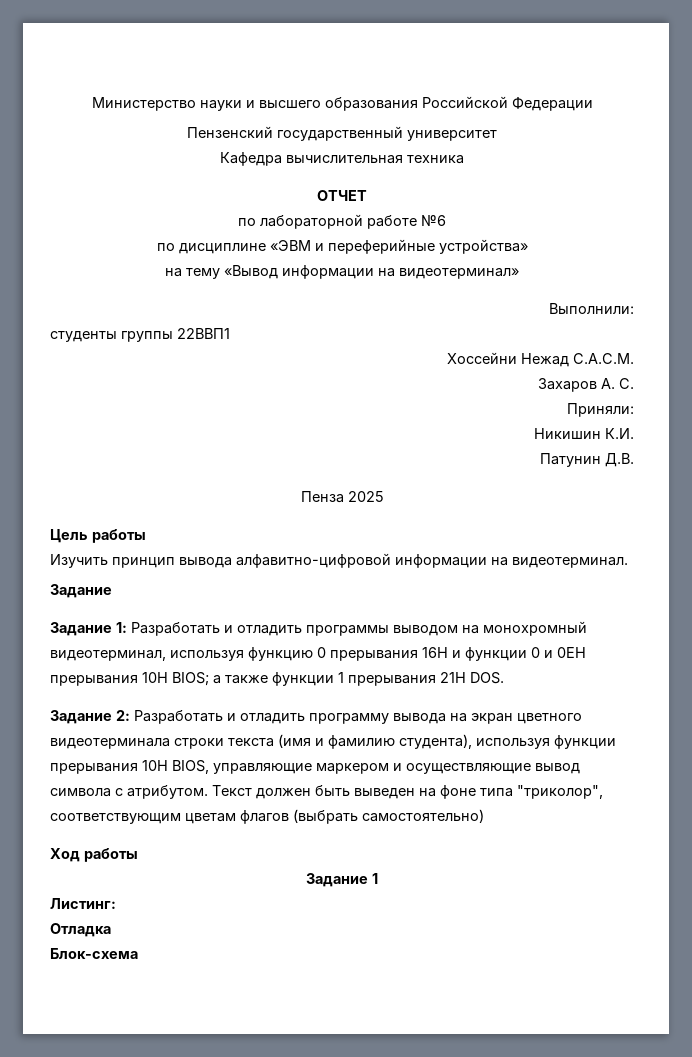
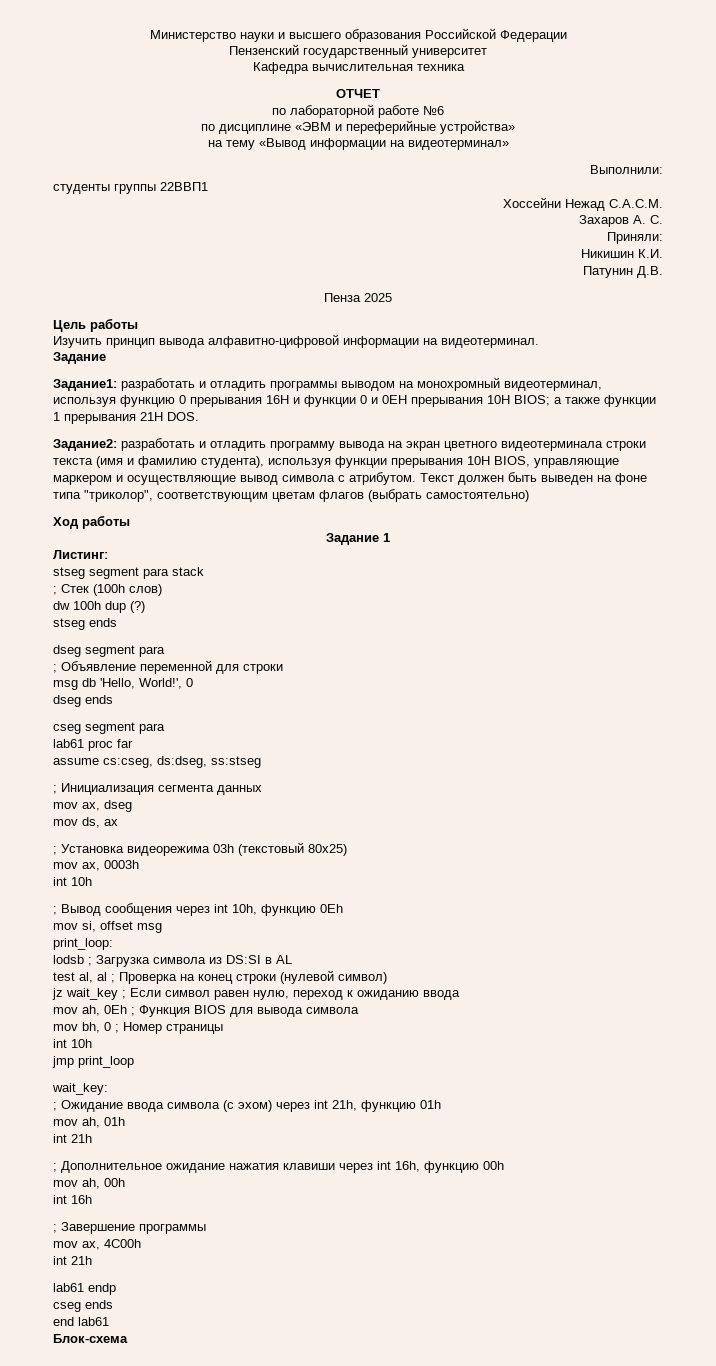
[50,622,220,636] Задание 1: Разработать -> [53,378,195,391] Задание1: разработать
[50,710,223,724] Задание 2: Разработать -> [53,438,195,451] Задание2: разработать
[50,923,111,937] Отладка -> [53,567,204,579] [53,584,162,596] [53,601,145,613] [53,618,117,630] [53,645,165,657] [53,660,283,674] [53,678,193,690] [53,695,113,707] [53,722,165,734] [53,739,133,751] [53,756,261,768] [53,783,262,795] [53,800,132,812] [53,817,118,828] [53,842,347,856] [53,860,139,871] [53,877,92,886] [53,903,343,916] [53,921,162,933] [53,938,113,950] [53,955,292,967] [53,970,387,984] [52,988,460,1000] [53,1005,359,1017] [53,1022,223,1034] [53,1039,92,1048] [52,1056,134,1068] [52,1083,108,1095] [53,1100,441,1112] [53,1117,125,1128] [53,1134,92,1143] [53,1161,504,1173] [53,1178,125,1189] [53,1195,92,1204] [53,1222,206,1234] [53,1239,141,1250] [53,1256,92,1265] [53,1283,116,1295] [53,1300,113,1312] [53,1317,109,1326] stseg segment para stack // ; Стек (100h слов) // dw 100h dup (?) // stseg ends // dseg segment para // ; Объявление переменной для строки // msg db 'Hello, World!', 0 // dseg ends // cseg segment para // lab61 proc far // assume cs:cseg, ds:dseg, ss:stseg // ; Инициализация сегмента данных // mov ax, dseg // mov ds, ax // ; Установка видеорежима 03h (текстовый 80x25) // mov ax, 0003h // int 10h // ; Вывод сообщения через int 10h, функцию 0Eh // mov si, offset msg // print_loop: // lodsb ; Загрузка символа из DS:SI в AL // test al, al ; Проверка на конец строки (нулевой символ) // jz wait_key ; Если символ равен нулю, переход к ожиданию ввода // mov ah, 0Eh ; Функция BIOS для вывода символа // mov bh, 0 ; Номер страницы // int 10h // jmp print_loop // wait_key: // ; Ожидание ввода символа (с эхом) через int 21h, функцию 01h // mov ah, 01h // int 21h // ; Дополнительное ожидание нажатия клавиши через int 16h, функцию 00h // mov ah, 00h // int 16h // ; Завершение программы // mov ax, 4C00h // int 21h // lab61 endp // cseg ends // end lab61

